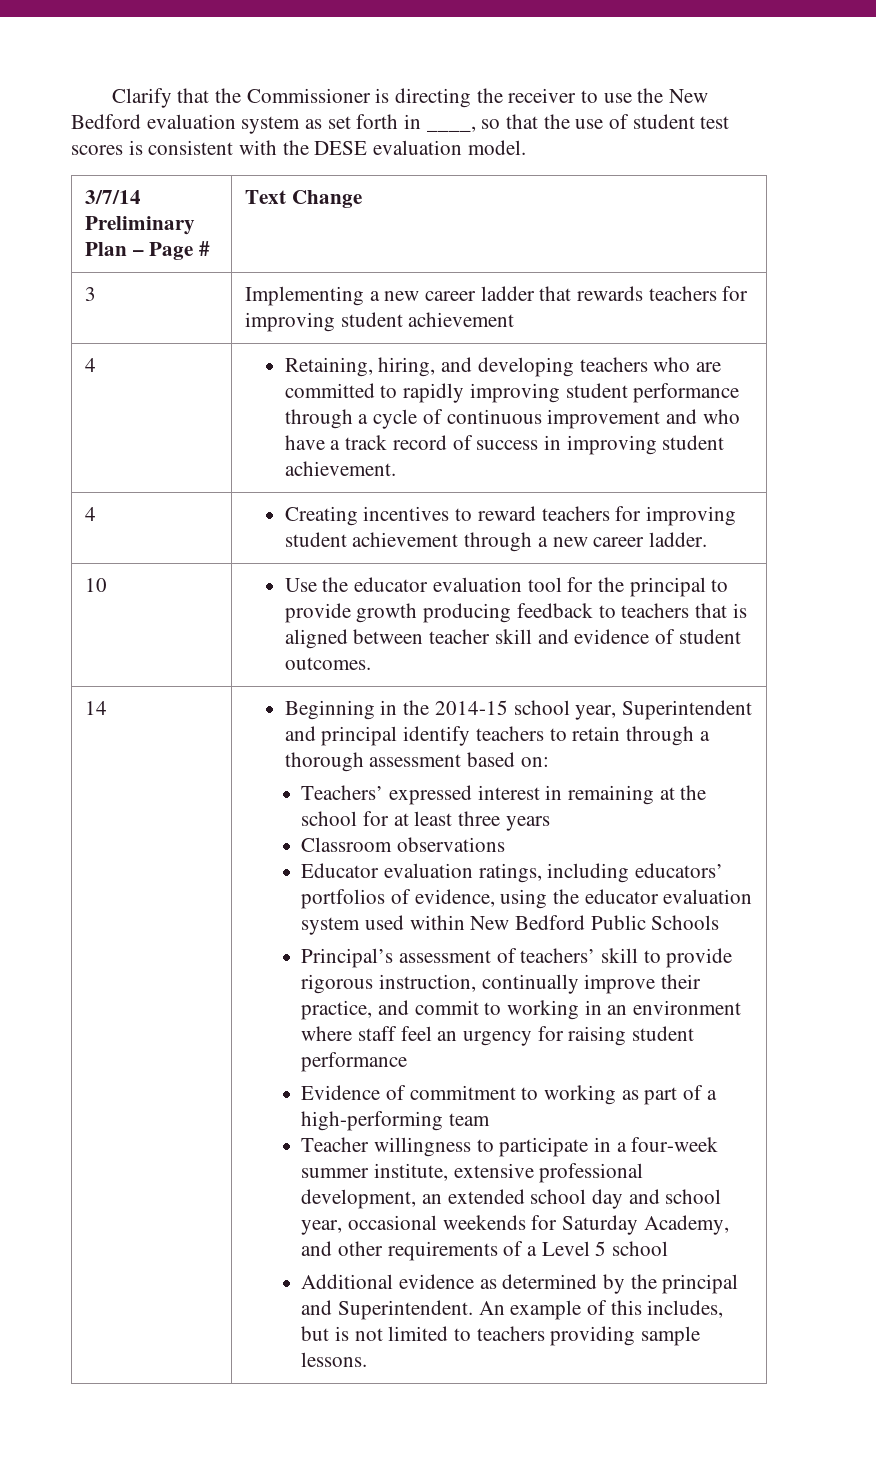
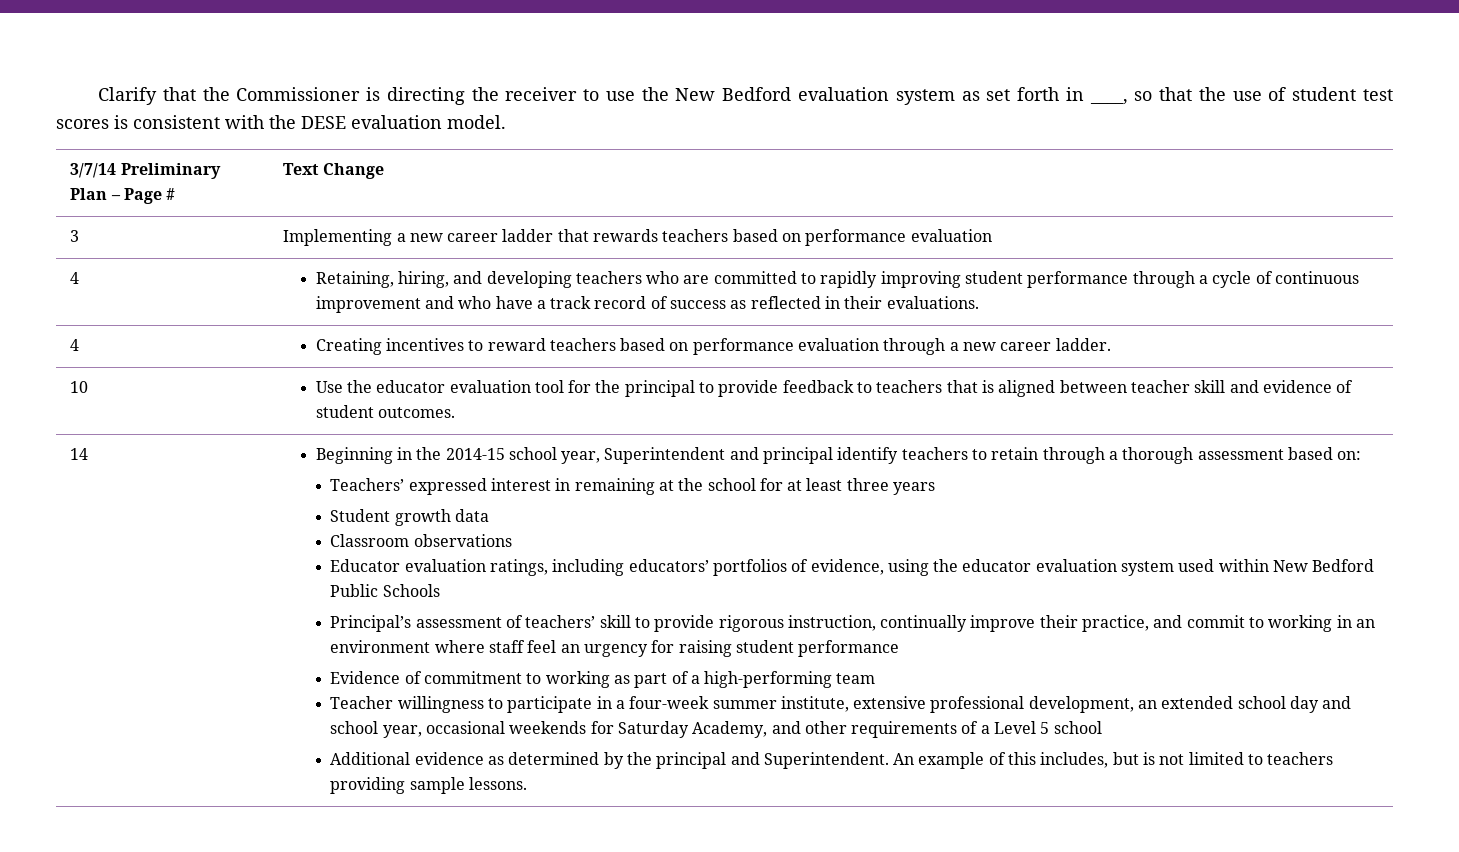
[722,286,749,301] [245,312,515,332] for improving student achievement -> [732,229,992,246] based on performance evaluation
[543,435,725,455] [284,461,396,476] in improving student achievement. -> [730,296,979,309] as reflected in their evaluations.
[615,506,736,526] [284,532,459,547] for improving student achievement -> [620,338,880,355] based on performance evaluation
[356,603,512,623] growth producing -> (779, 388) none
(550, 823) none -> [330,509,489,526] // Student growth data

